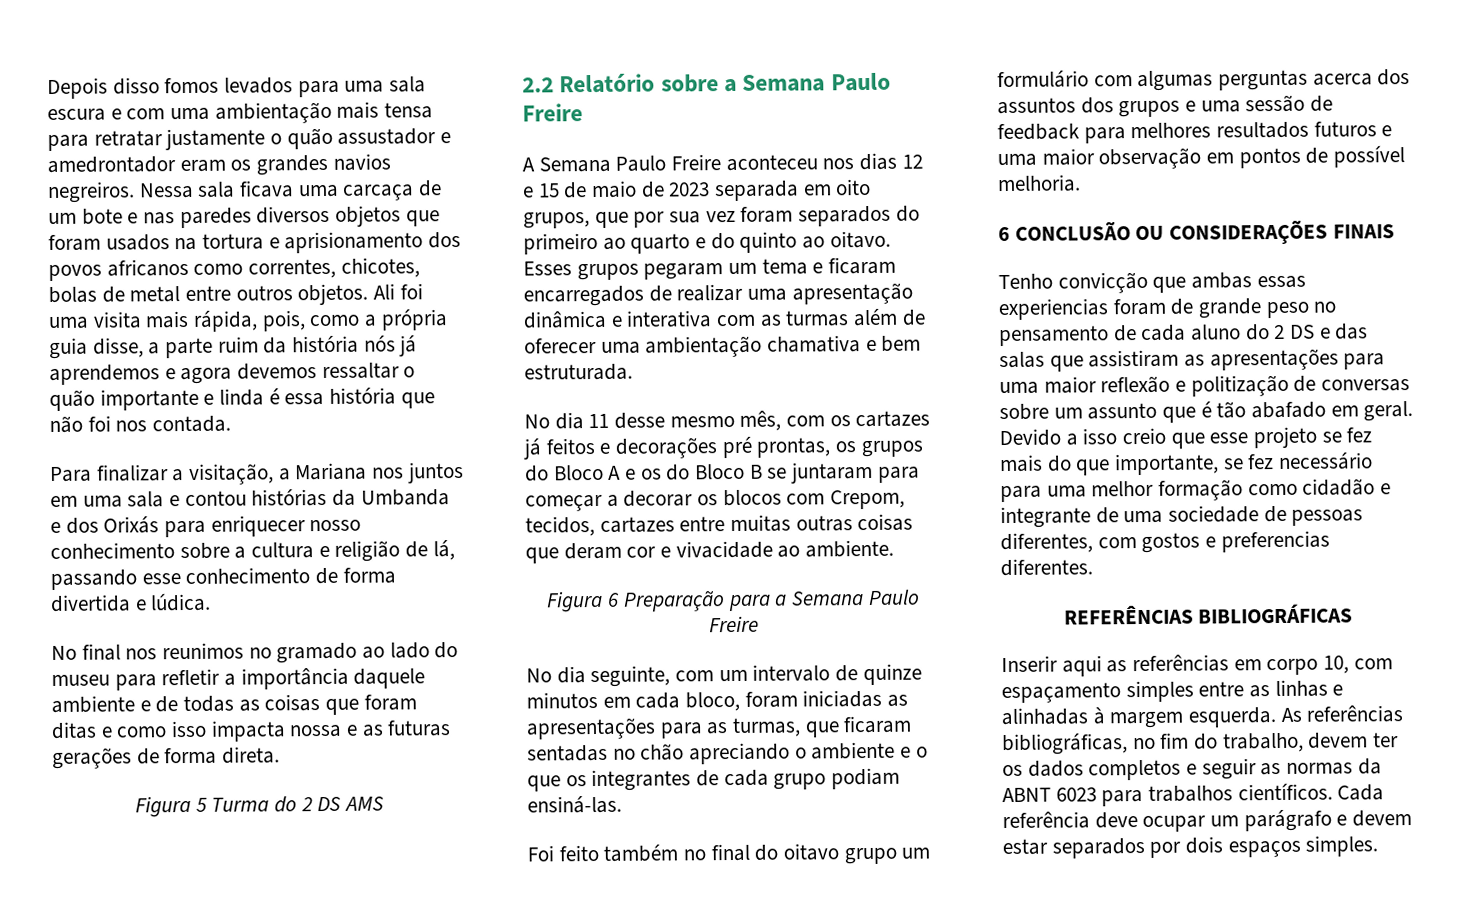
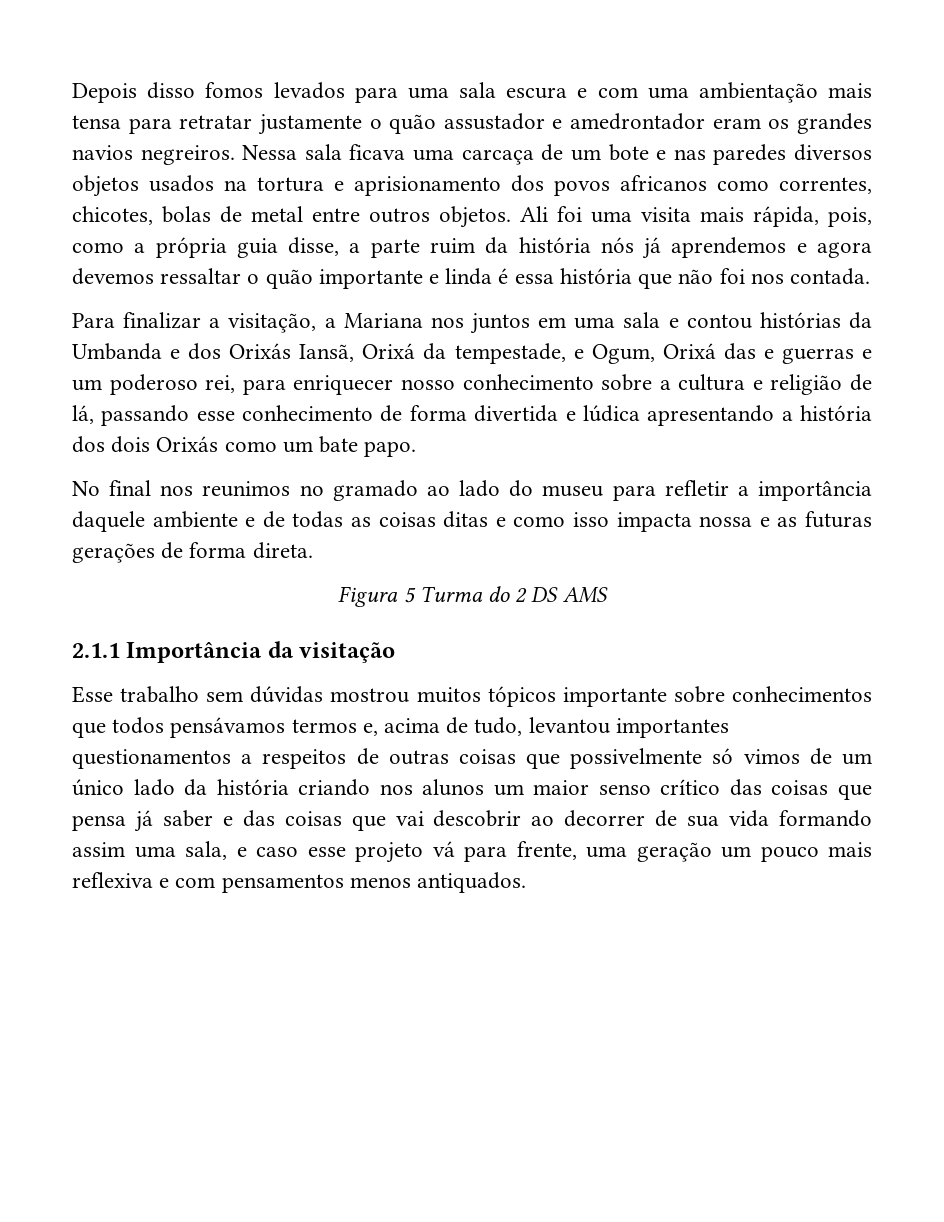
[405,210,440,227] [48,234,101,252] que foram -> (139, 186) none
(160, 525) none -> [299,343,872,364] [72,374,236,395] Iansã, Orixá da tempestade, e Ogum, Orixá das e guerras e um poderoso rei,
[150,592,212,612] lúdica. -> [582,405,873,426] [72,436,417,457] lúdica apresentando a história dos dois Orixás como um bate papo.
[325,694,417,715] que foram -> (436, 519) none
[522,72,891,94] [522,103,583,122] [522,152,923,173] [522,178,872,202] [523,205,920,229] [523,230,891,255] [523,256,897,281] [523,282,913,307] [523,308,926,329] [524,335,922,358] [524,363,633,381] [524,410,931,431] [523,436,923,460] [525,461,920,484] [525,489,906,512] [525,513,914,537] [525,539,895,564] [546,589,920,613] [708,615,759,633] [526,663,922,688] [526,689,909,712] [526,715,913,740] [527,741,928,765] [527,767,901,792] [527,795,622,814] [527,843,931,865] [997,69,1411,92] [997,94,1334,118] [997,121,1393,144] [997,145,1406,170] [997,174,1081,193] [998,219,1395,245] [998,271,1306,294] [998,298,1337,321] [999,323,1369,347] [999,348,1386,372] [999,374,1411,397] [999,401,1414,423] [999,426,1373,449] [999,452,1374,476] [1000,478,1392,503] [1000,505,1364,529] [1000,530,1330,554] [1000,558,1093,577] [1063,603,1354,625] [1001,654,1393,677] [1001,679,1344,704] [1001,705,1404,729] [1002,732,1400,756] [1002,758,1382,781] [1002,782,1385,807] [1002,809,1413,832] [1002,835,1379,859] 2.2 Relatório sobre a Semana Paulo Freire // A Semana Paulo Freire aconteceu nos dias 12 e 15 de maio de 2023 separada em oito grupos, que por sua vez foram separados do primeiro ao quarto e do quinto ao oitavo. Esses grupos pegaram um tema e ficaram encarregados de realizar uma apresentação dinâmica e interativa com as turmas além de oferecer uma ambientação chamativa e bem estruturada. // No dia 11 desse mesmo mês, com os cartazes já feitos e decorações pré prontas, os grupos do Bloco A e os do Bloco B se juntaram para começar a decorar os blocos com Crepom, tecidos, cartazes entre muitas outras coisas que deram cor e vivacidade ao ambiente. // Figura 6 Preparação para a Semana Paulo Freire // No dia seguinte, com um intervalo de quinze minutos em cada bloco, foram iniciadas as apresentações para as turmas, que ficaram sentadas no chão apreciando o ambiente e o que os integrantes de cada grupo podiam ensiná-las. // Foi feito também no final do oitavo grupo um formulário com algumas perguntas acerca dos assuntos dos grupos e uma sessão de feedback para melhores resultados futuros e uma maior observação em pontos de possível melhoria. // 6 CONCLUSÃO OU CONSIDERAÇÕES FINAIS // Tenho convicção que ambas essas experiencias foram de grande peso no pensamento de cada aluno do 2 DS e das salas que assistiram as apresentações para uma maior reflexão e politização de conversas sobre um assunto que é tão abafado em geral. Devido a isso creio que esse projeto se fez mais do que importante, se fez necessário para uma melhor formação como cidadão e integrante de uma sociedade de pessoas diferentes, com gostos e preferencias diferentes. // REFERÊNCIAS BIBLIOGRÁFICAS // Inserir aqui as referências em corpo 10, com espaçamento simples entre as linhas e alinhadas à margem esquerda. As referências bibliográficas, no fim do trabalho, devem ter os dados completos e seguir as normas da ABNT 6023 para trabalhos científicos. Cada referência deve ocupar um parágrafo e devem estar separados por dois espaços simples. -> [72,641,396,663] [72,686,872,707] [72,717,729,738] [72,748,872,769] [72,779,873,800] [72,810,873,832] [72,841,872,863] [72,872,527,893] 2.1.1 Importância da visitação // Esse trabalho sem dúvidas mostrou muitos tópicos importante sobre conhecimentos que todos pensávamos termos e, acima de tudo, levantou importantes questionamentos a respeitos de outras coisas que possivelmente só vimos de um único lado da história criando nos alunos um maior senso crítico das coisas que pensa já saber e das coisas que vai descobrir ao decorrer de sua vida formando assim uma sala, e caso esse projeto vá para frente, uma geração um pouco mais reflexiva e com pensamentos menos antiquados.

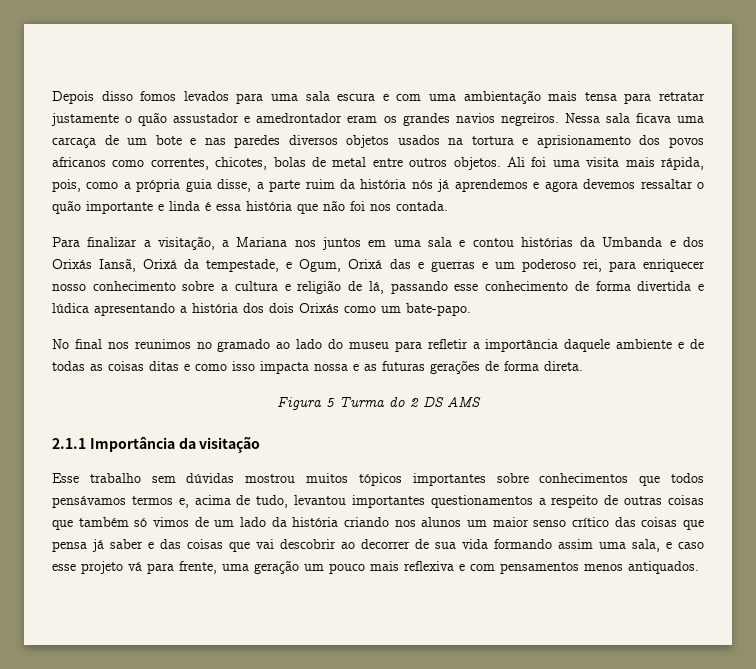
[319,436,417,457] bate papo. -> [406,303,471,316] bate-papo.
[562,687,667,707] importante -> [412,473,486,486] importantes
[262,749,347,769] respeitos -> [551,495,599,508] respeito
[570,748,703,769] possivelmente -> [78,517,129,527] também
[72,779,124,796] único -> (235, 523) none

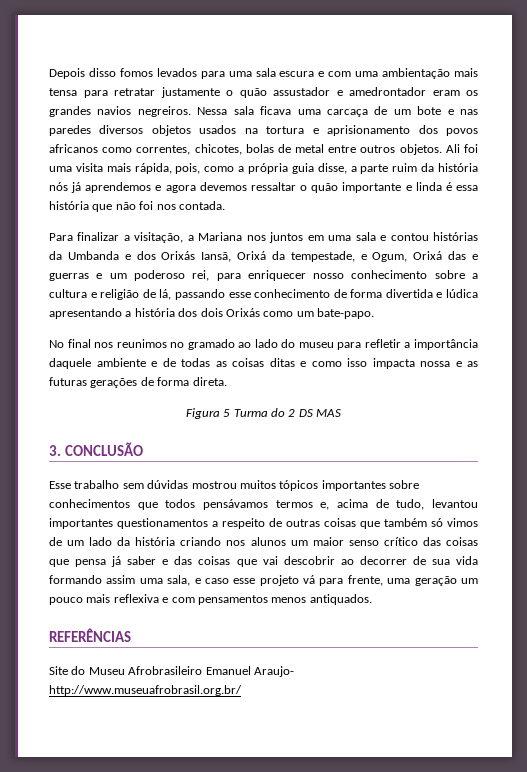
[447,396,481,407] [52,436,261,453] AMS // 2.1.1 Importância da visitação -> [316,409,342,417] [49,442,143,456] MAS // 3. CONCLUSÃO
(699, 567) none -> [49,628,131,642] [49,666,294,677] [49,685,242,696] // REFERÊNCIAS // Site do Museu Afrobrasileiro Emanuel Araujo- http://www.museuafrobrasil.org.br/

